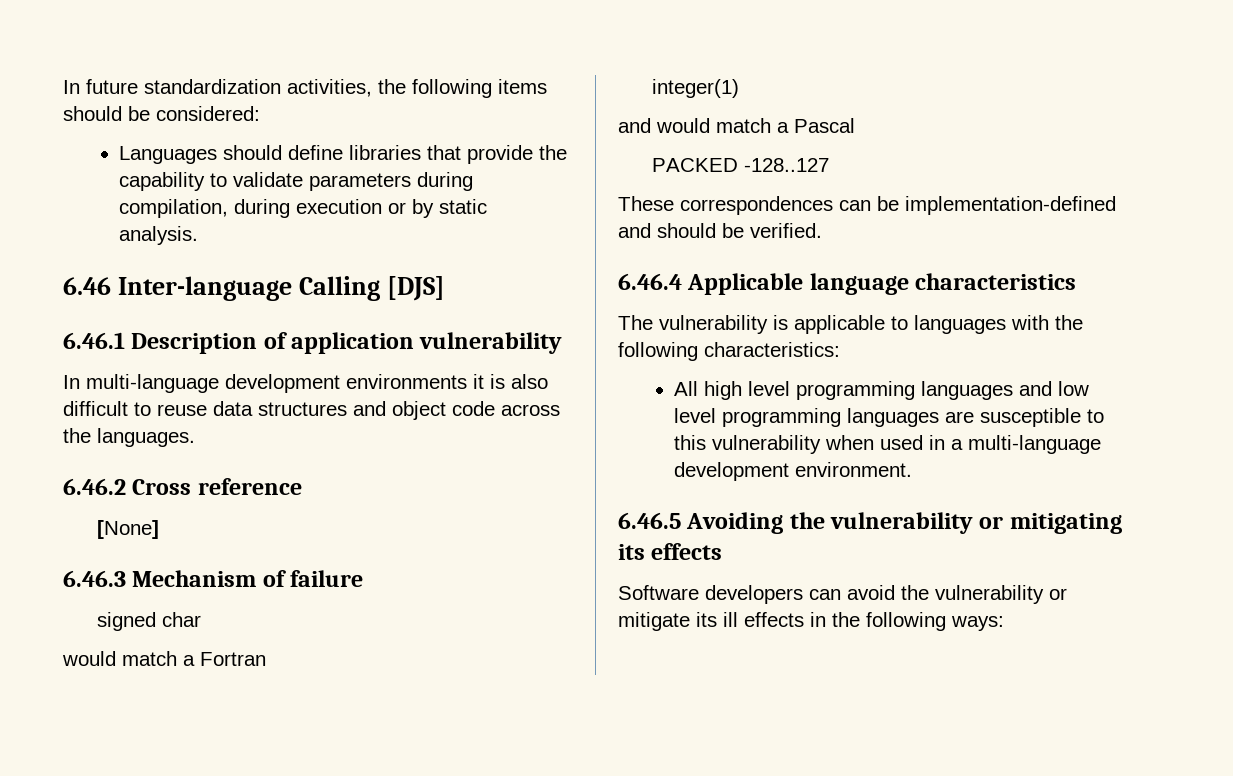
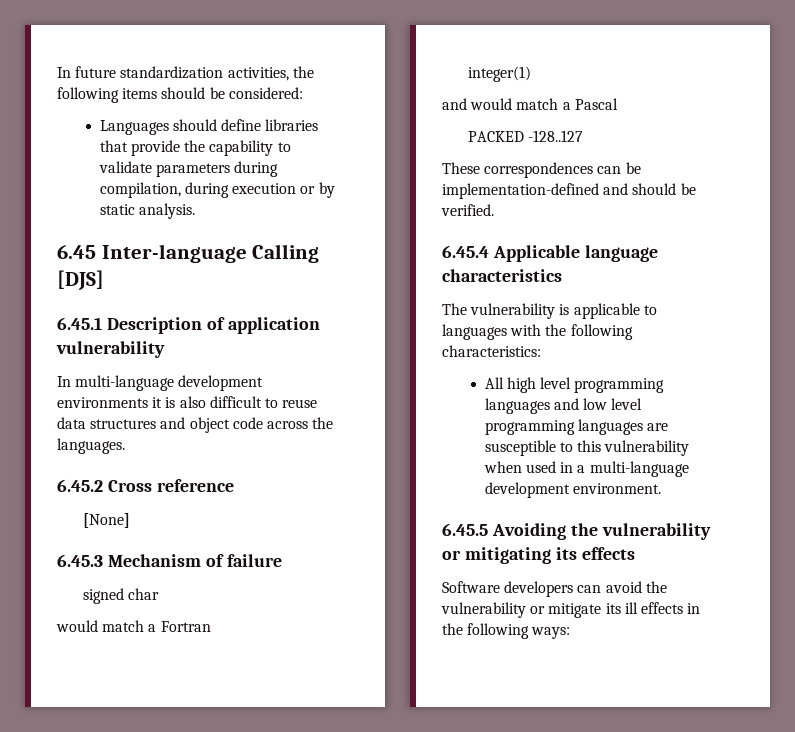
[63,277,111,295] 6.46 -> [57,245,96,259] 6.45
[63,332,125,349] 6.46.1 -> [57,317,102,330] 6.45.1
[63,478,126,495] 6.46.2 -> [57,479,103,492] 6.45.2
[63,570,126,587] 6.46.3 -> [57,554,103,567] 6.45.3
[618,273,682,290] 6.46.4 -> [442,245,489,258] 6.45.4
[618,512,681,529] 6.46.5 -> [442,523,488,536] 6.45.5

